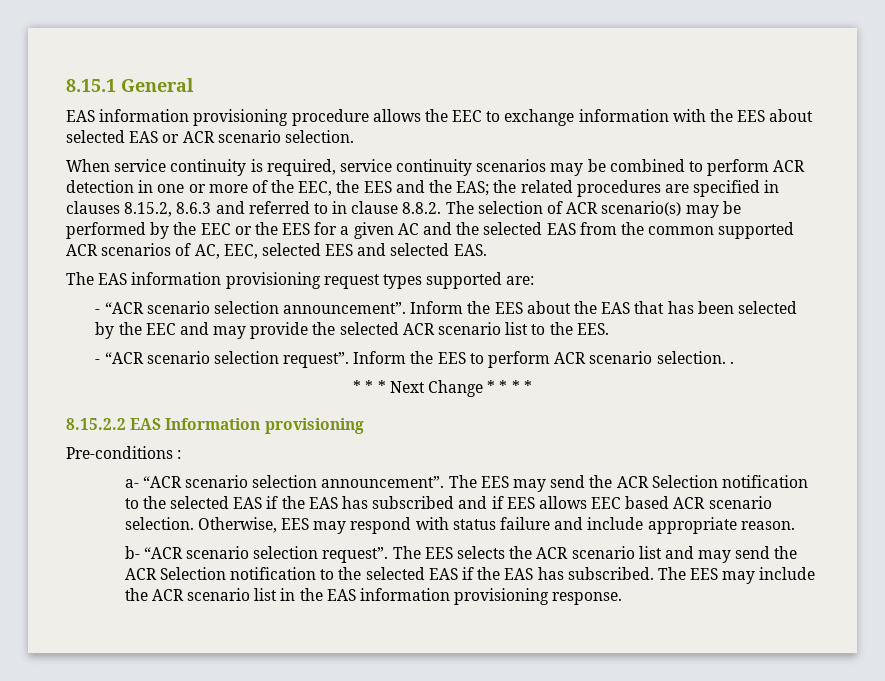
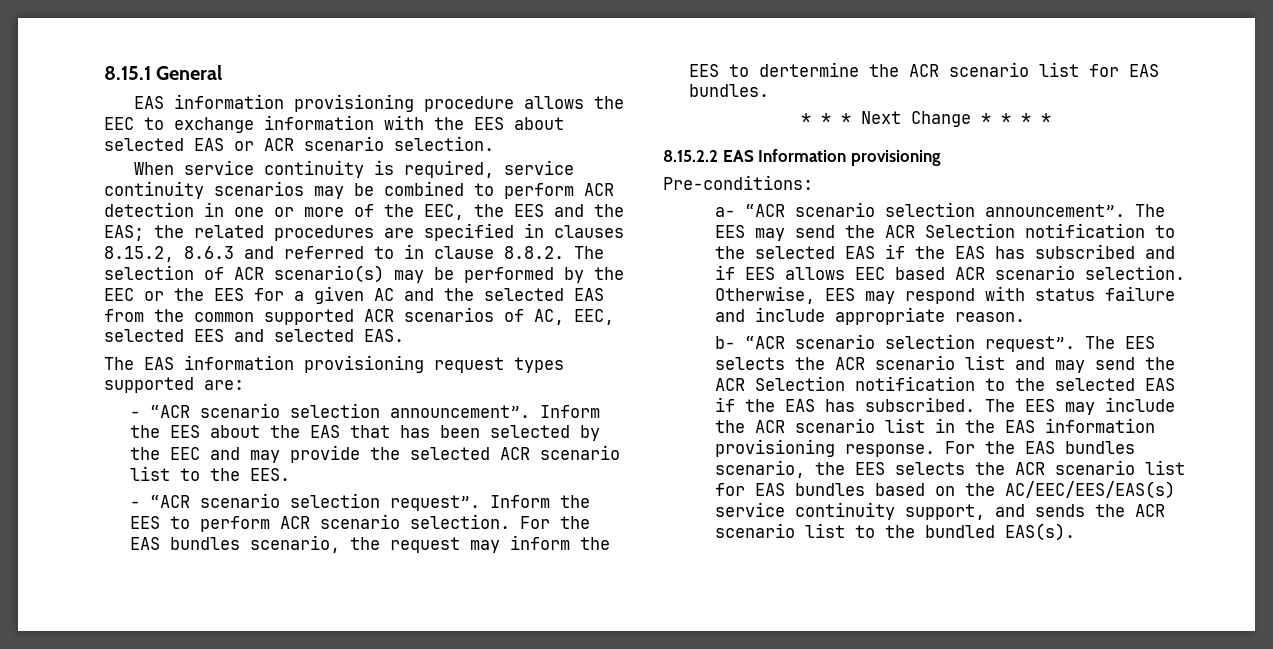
[729,361,734,364] . -> [520,516,591,529] [130,535,611,553] [689,62,1160,77] [689,84,770,97] For the EAS bundles scenario, the request may inform the EES to dertermine the ACR scenario list for EAS bundles.
[66,446,182,459] Pre-conditions : -> [663,175,813,190] Pre-conditions:
(623, 598) none -> [945,441,1136,454] [715,460,1186,478] [715,481,1176,499] [715,502,1166,520] [715,523,1076,541] For the EAS bundles scenario, the EES selects the ACR scenario list for EAS bundles based on the AC/EEC/EES/EAS(s) service continuity support, and sends the ACR scenario list to the bundled EAS(s).

